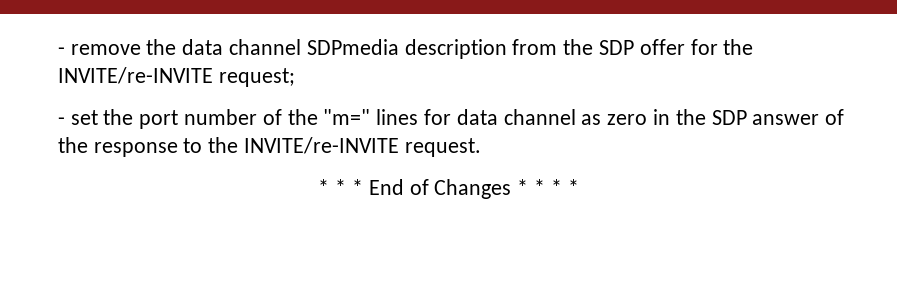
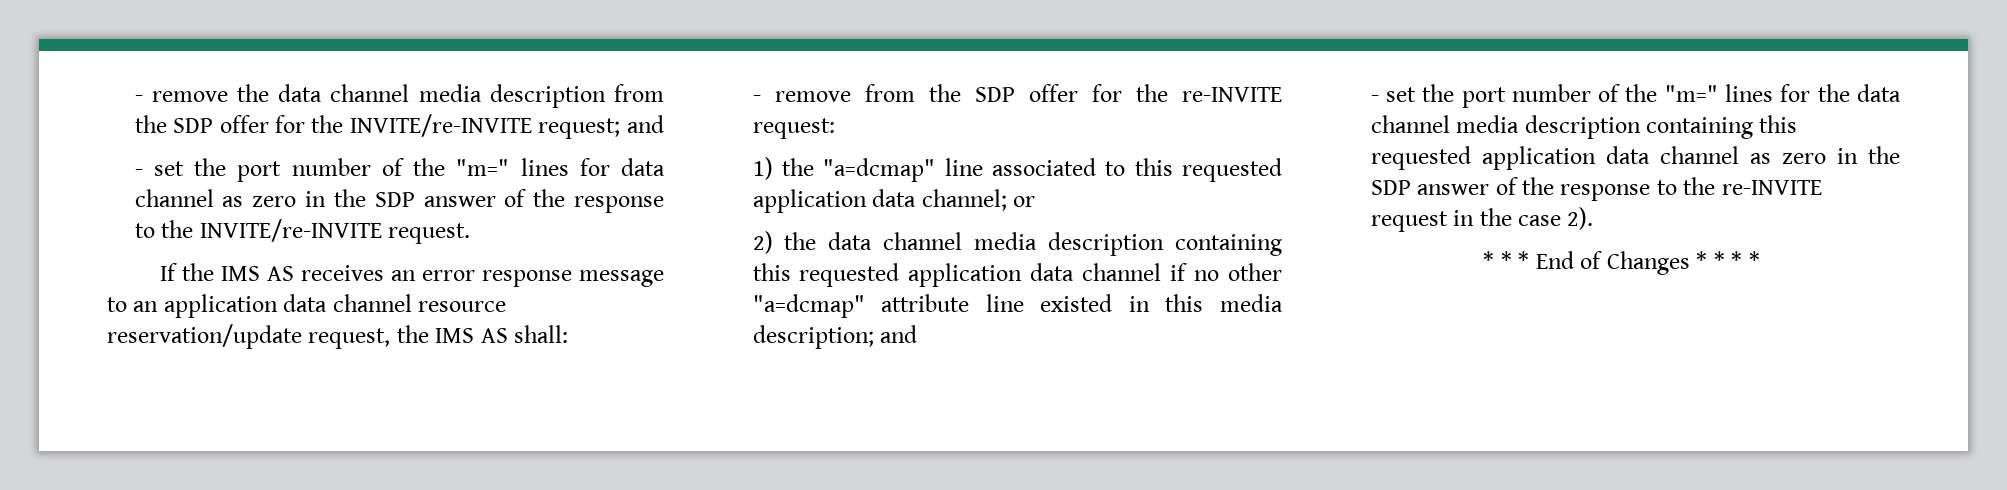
[306,39,399,55] SDPmedia -> [418,84,482,102] media
(295, 77) none -> [626,115,664,133] and
(481, 147) none -> [160,263,664,287] [107,294,507,318] [107,324,569,349] [752,84,1282,102] [752,118,835,139] [752,157,1282,182] [752,189,1036,213] [752,231,1282,256] [752,263,1282,287] [752,294,1283,318] [752,325,918,349] [1370,84,1901,108] [1370,115,1798,139] [1370,146,1900,170] [1370,177,1822,201] [1370,207,1594,232] // If the IMS AS receives an error response message to an application data channel resource reservation/update request, the IMS AS shall: // - remove from the SDP offer for the re-INVITE request: // 1) the "a=dcmap" line associated to this requested application data channel; or // 2) the data channel media description containing this requested application data channel if no other "a=dcmap" attribute line existed in this media description; and // - set the port number of the "m=" lines for the data channel media description containing this requested application data channel as zero in the SDP answer of the response to the re-INVITE request in the case 2).

